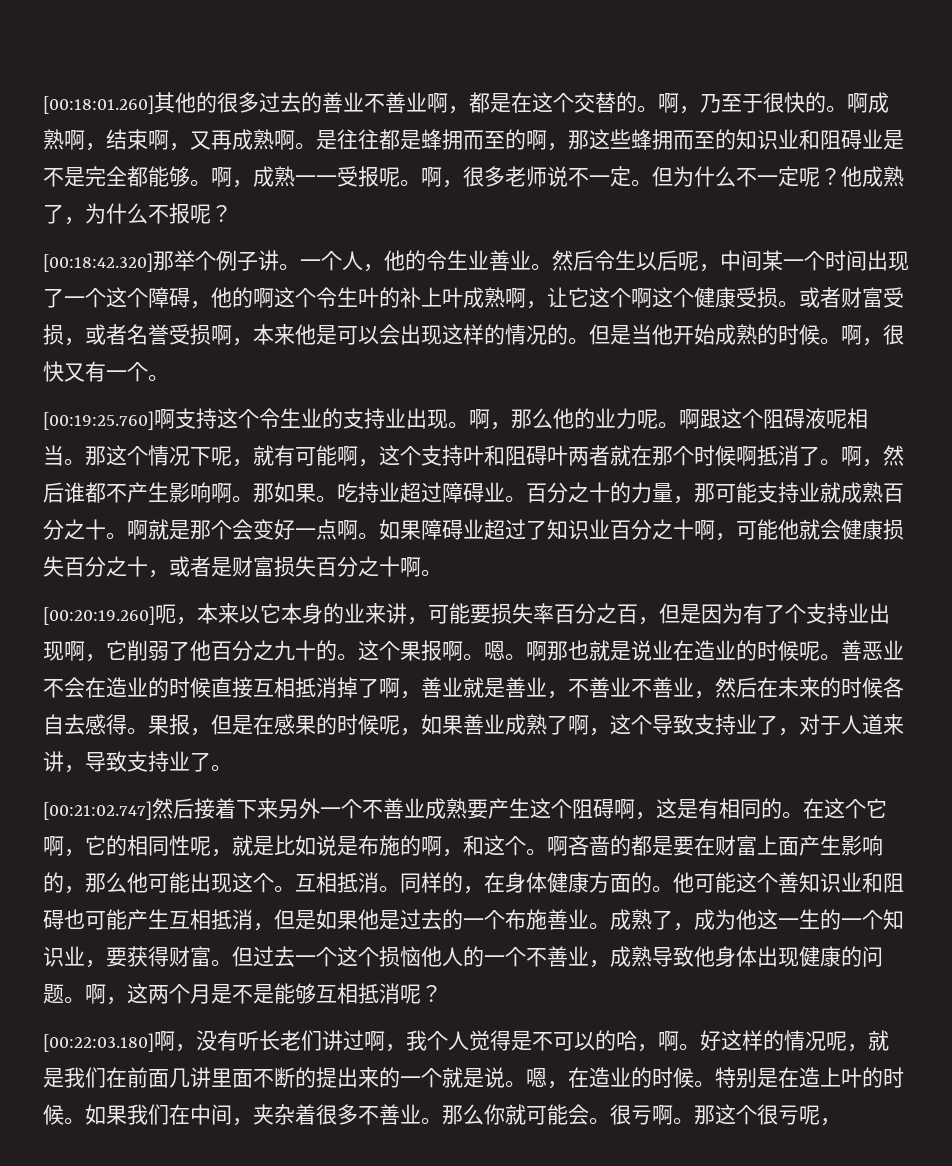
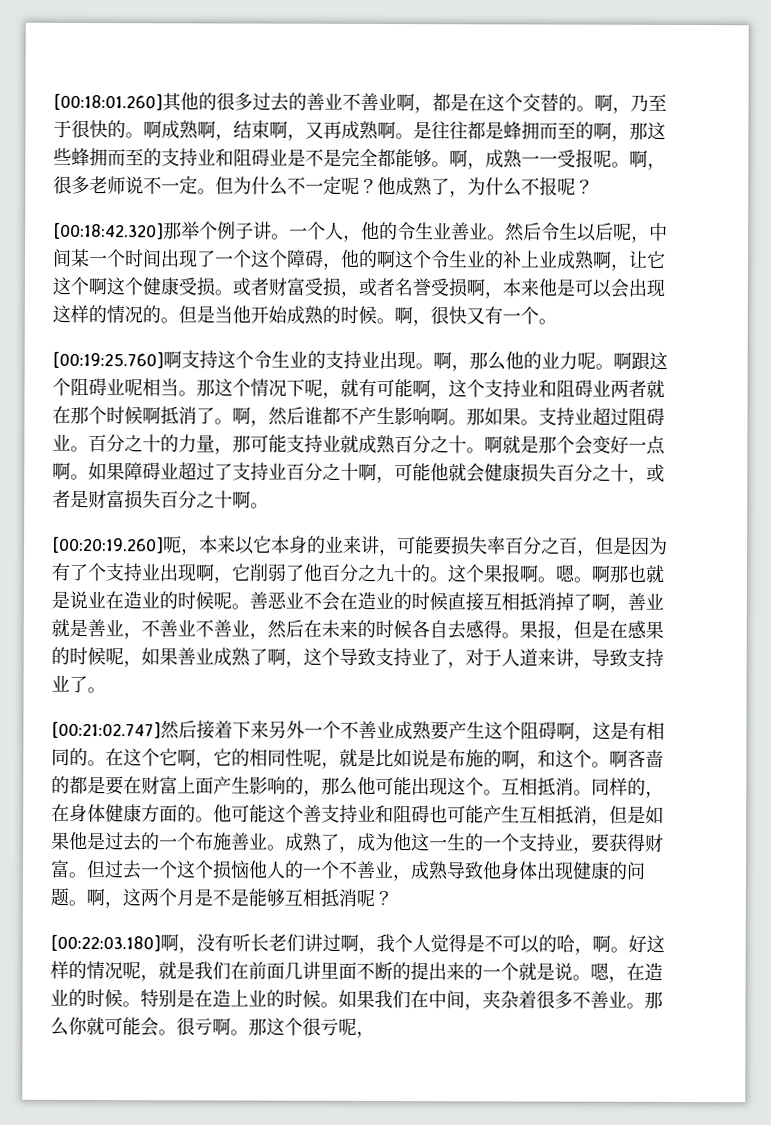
[736,129,778,150] 知识 -> [161,148,198,167] 支持
[358,287,463,308] 叶的补上叶 -> [466,250,558,269] 业的补上业
[805,408,826,429] 液 -> [106,378,125,396] 业
[463,445,568,466] 叶和阻碍叶 -> [520,379,611,398] 业和阻碍业
[337,482,358,502] 吃 -> [538,407,557,426] 支
[442,482,463,503] 障 -> [628,407,647,426] 阻
[547,519,589,540] 知识 -> [232,462,269,481] 支持
[799,872,841,893] 知识 -> [321,804,358,823] 支持
[883,909,904,930] [43,947,64,967] 知识 -> [519,833,556,852] 支持
[841,1067,862,1088] 叶 -> [248,989,267,1007] 业

